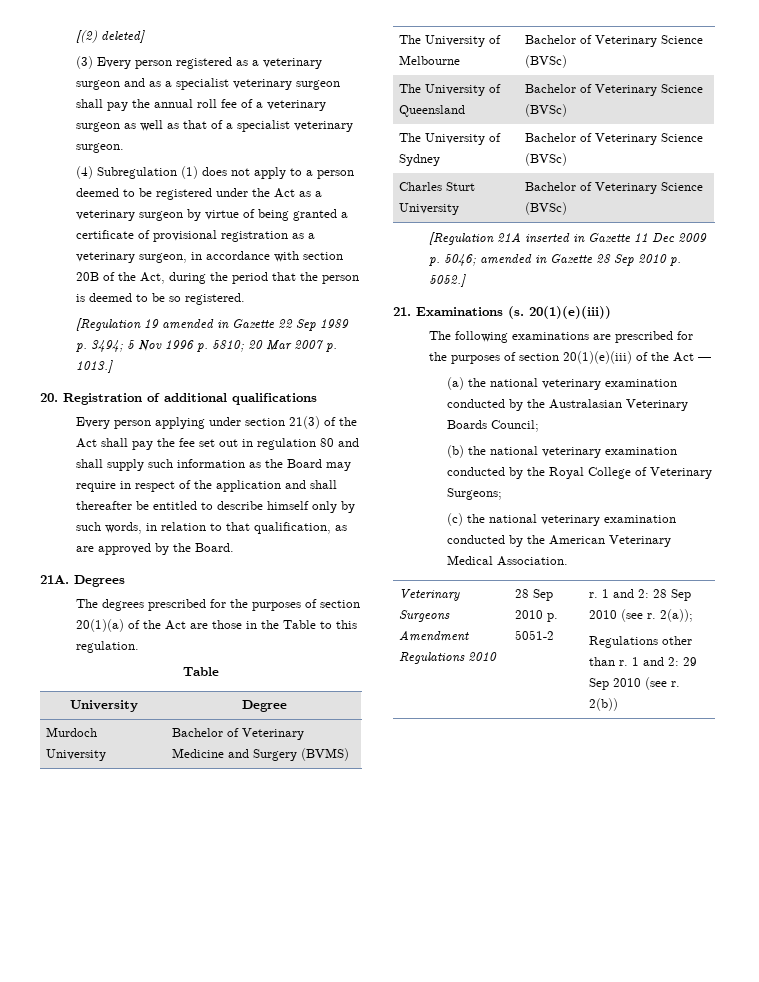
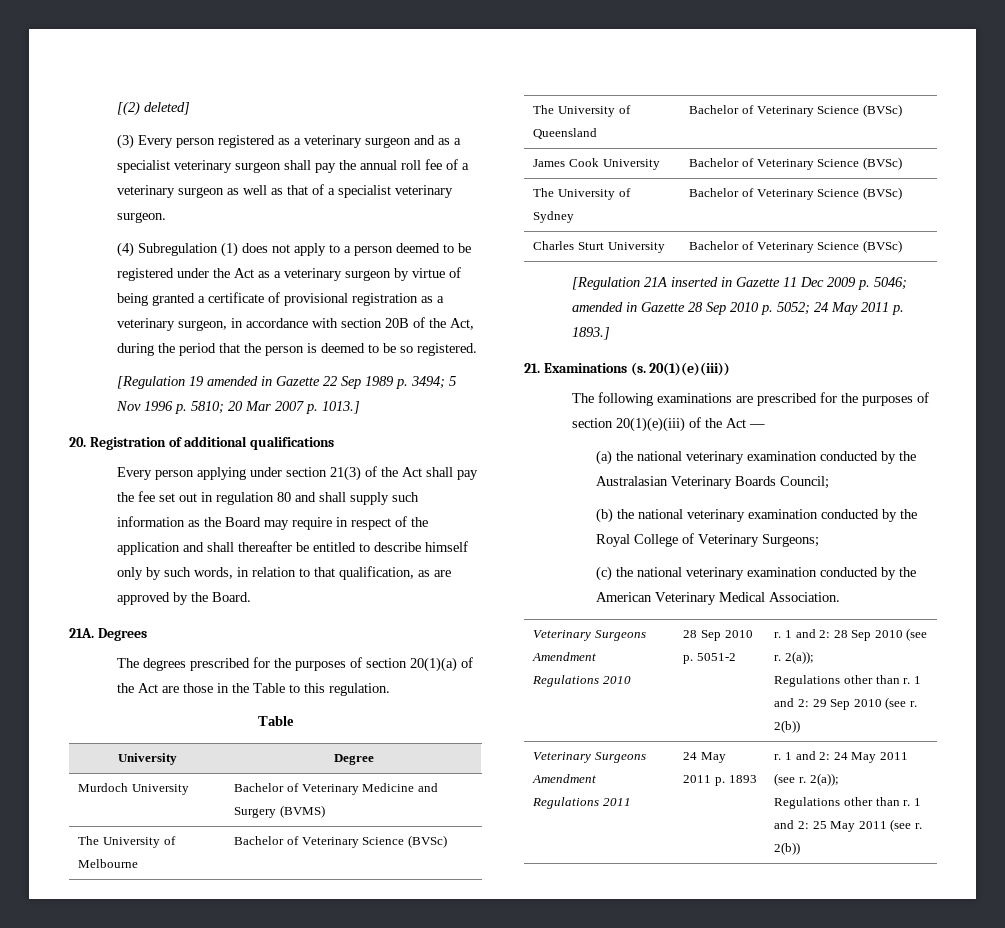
(568, 110) none -> [533,158,660,170] [689,157,902,170] // James Cook University | Bachelor of Veterinary Science (BVSc)
[429,274,467,287] 5052.] -> [776,302,904,315] [571,327,610,340] 5052; 24 May 2011 p. 1893.]
(619, 704) none -> [533,752,646,763] [532,774,597,783] [532,797,631,809] [683,752,726,763] [683,775,757,786] [774,751,908,763] [774,773,839,786] [774,797,921,809] [774,819,922,832] [774,842,801,855] // Veterinary Surgeons Amendment Regulations 2011 | 24 May 2011 p. 1893 | r. 1 and 2: 24 May 2011 (see r. 2(a)); // Regulations other than r. 1 and 2: 25 May 2011 (see r. 2(b))

